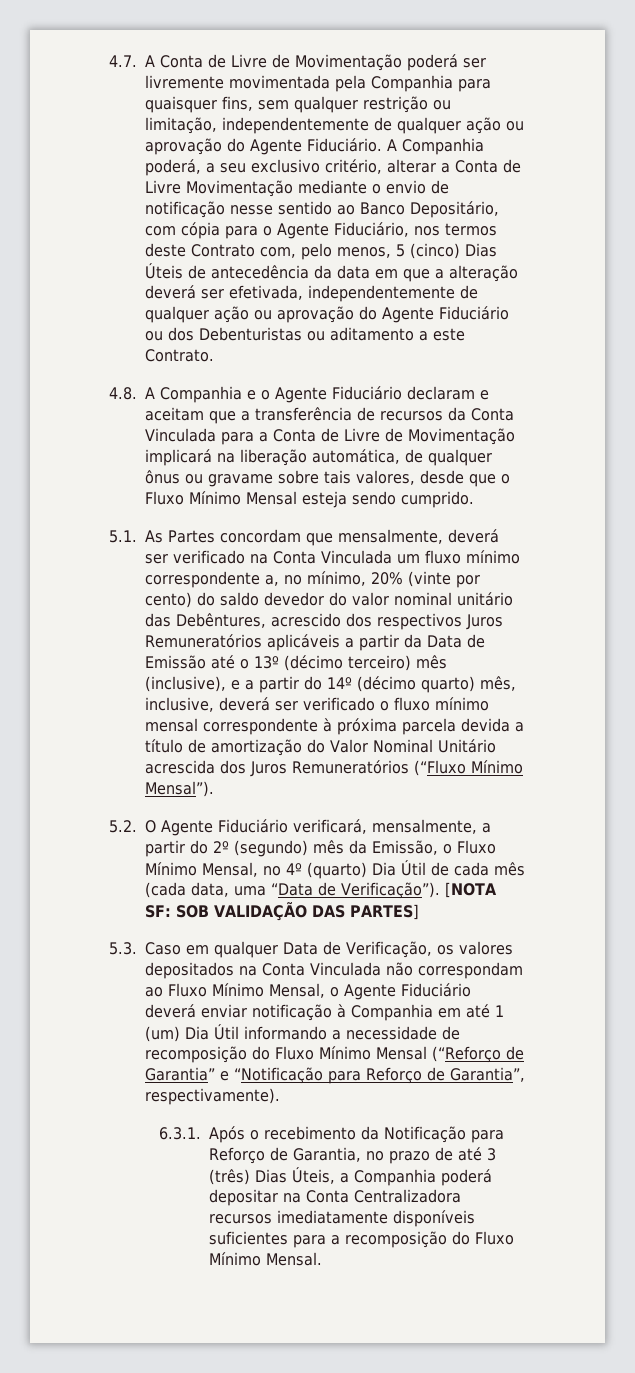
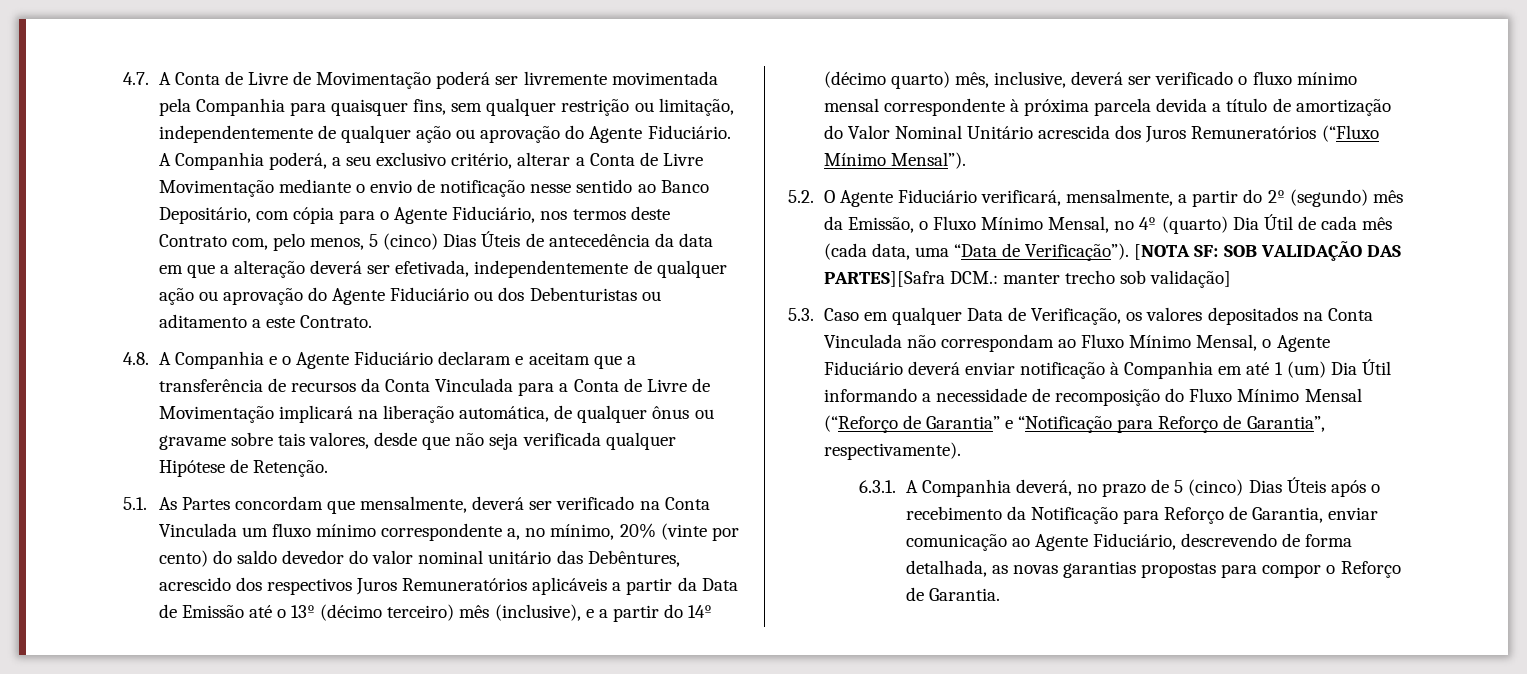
[501,474,510,484] [145,491,474,508] o Fluxo Mínimo Mensal esteja sendo cumprido. -> [455,432,676,450] [158,459,328,477] não seja verificada qualquer Hipótese de Retenção.
[349,904,419,920] PARTES] -> [823,270,1232,288] PARTES][Safra DCM.: manter trecho sob validação]
[208,1126,245,1143] Após -> [905,477,1366,497] A Companhia deverá, no prazo de 5 (cinco) Dias Úteis após
[365,1147,496,1164] [208,1167,492,1186] [208,1189,461,1206] [208,1210,475,1227] [208,1231,514,1248] [208,1252,322,1266] no prazo de até 3 (três) Dias Úteis, a Companhia poderá depositar na Conta Centralizadora recursos imediatamente disponíveis suficientes para a recomposição do Fluxo Mínimo Mensal. -> [1328,507,1379,520] [905,533,1353,551] [905,560,1401,578] [905,587,1000,601] enviar comunicação ao Agente Fiduciário, descrevendo de forma detalhada, as novas garantias propostas para compor o Reforço de Garantia.

